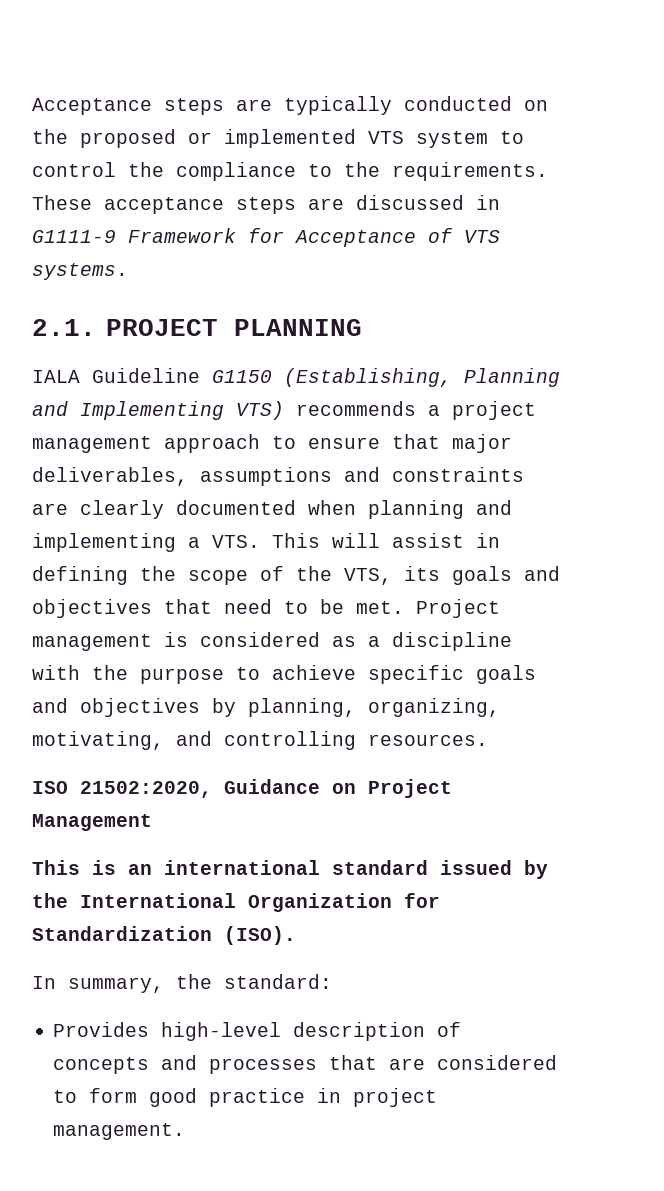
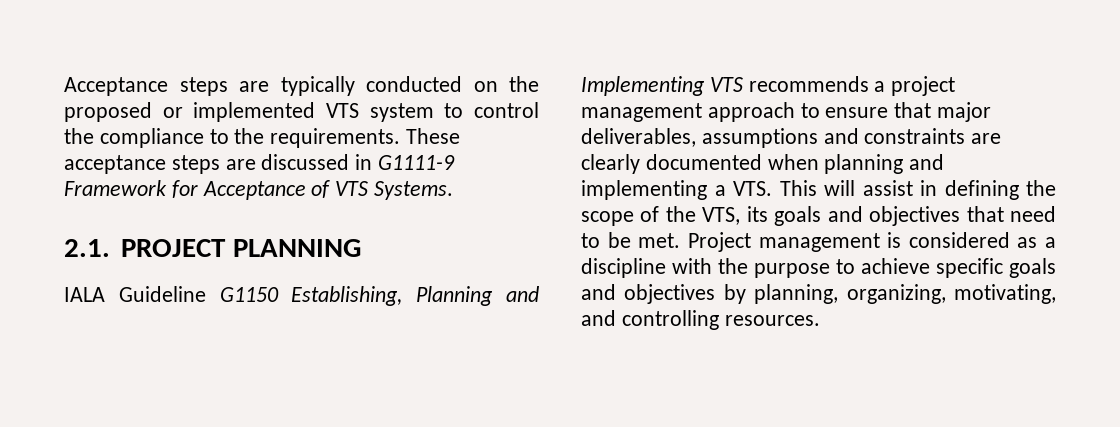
[32,263,128,280] systems. -> [374,181,454,200] Systems.
[284,368,452,387] (Establishing, -> [291,286,403,306] Establishing,
[236,401,284,420] VTS) -> [709,77,743,92] VTS
[32,779,452,798] [32,814,152,831] [32,860,548,879] [32,893,440,912] [32,926,296,945] [32,974,332,993] [53,1022,462,1041] [53,1055,558,1074] [53,1088,438,1107] [53,1123,186,1140] // ISO 21502:2020, Guidance on Project Management // This is an international standard issued by the International Organization for Standardization (ISO). // In summary, the standard: // Provides high-level description of concepts and processes that are considered to form good practice in project management. -> (820, 320) none

